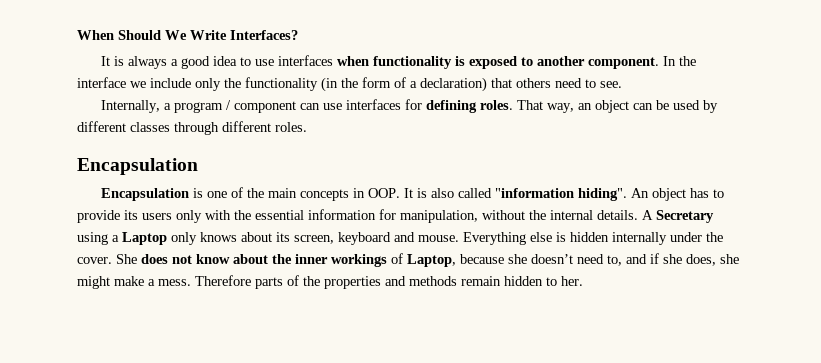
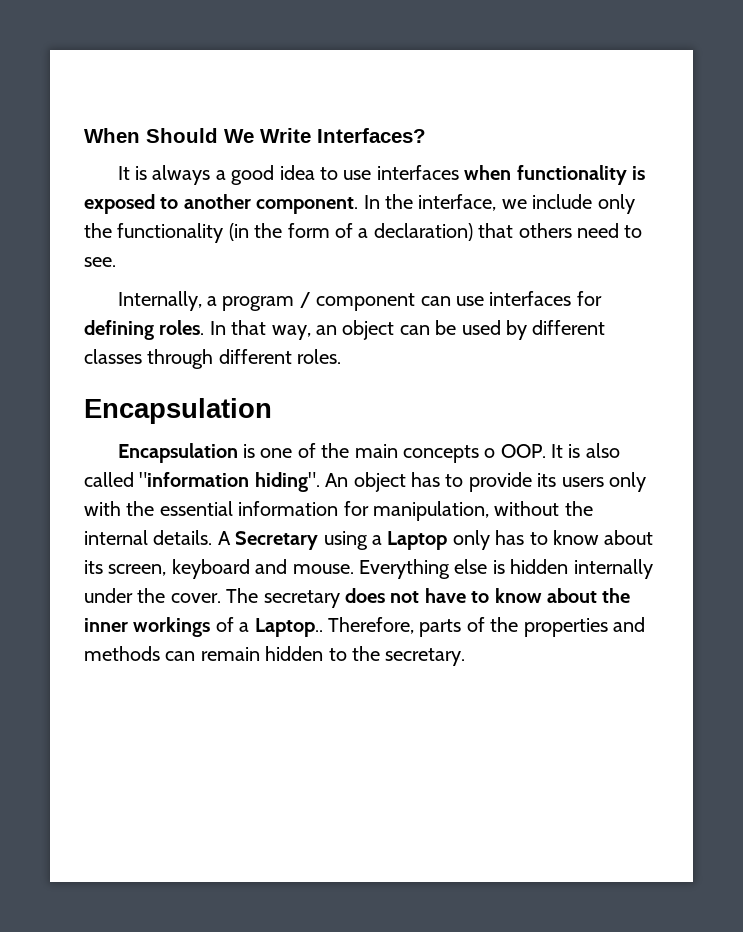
[77,77,126,88] interface -> [418,194,497,211] interface,
[516,100,543,110] That -> [209,320,267,335] In that
[352,188,365,198] in -> [484,448,496,458] o
[200,232,237,242] knows -> [495,530,599,545] has to know
[116,254,192,264] She does not -> [226,588,490,608] The secretary does not have to
[407,253,739,267] [77,275,251,289] Laptop, because she doesn’t need to, and if she does, she might make a mess. Therefore -> [239,617,414,637] a Laptop.. Therefore,
(457, 281) none -> [165,651,196,661] can
[561,276,583,286] her. -> [352,646,466,666] the secretary.

